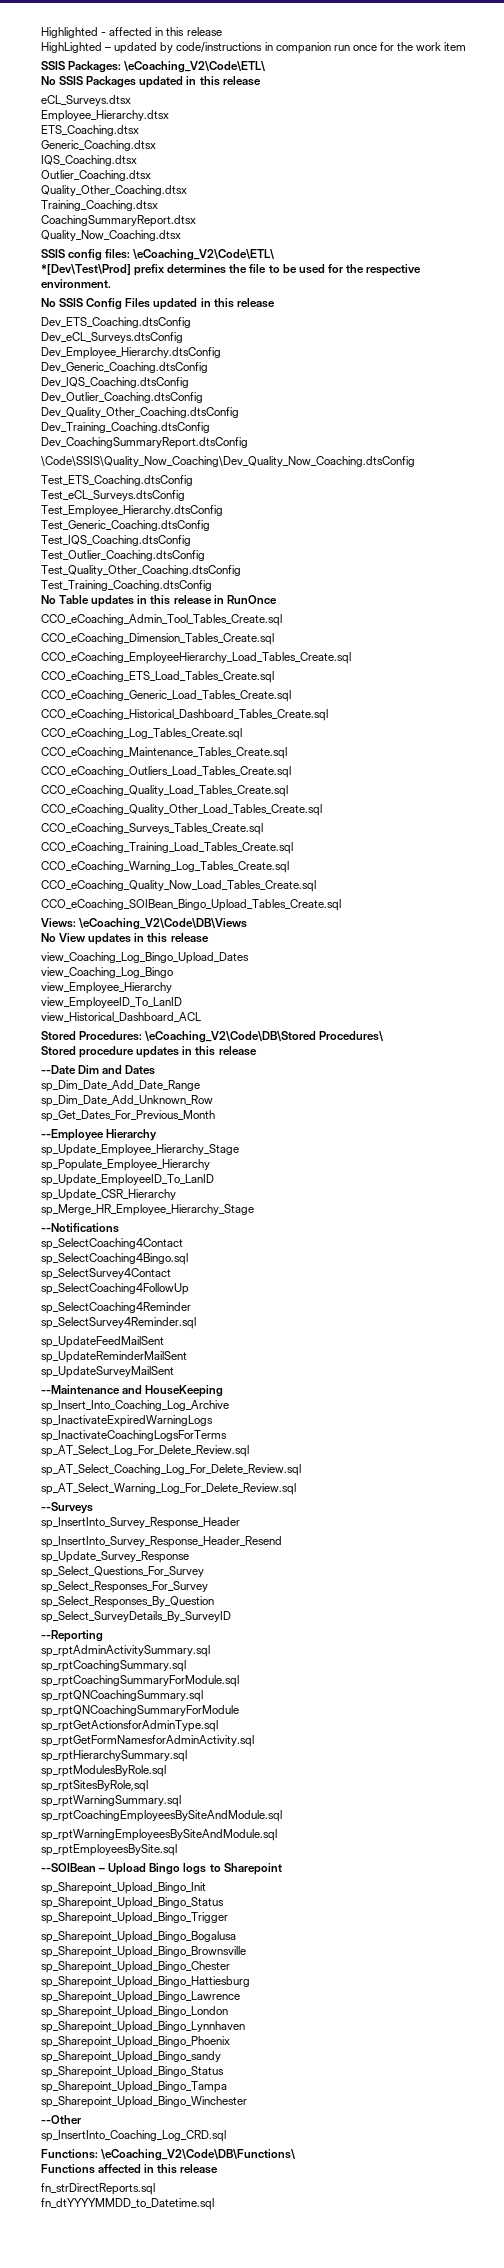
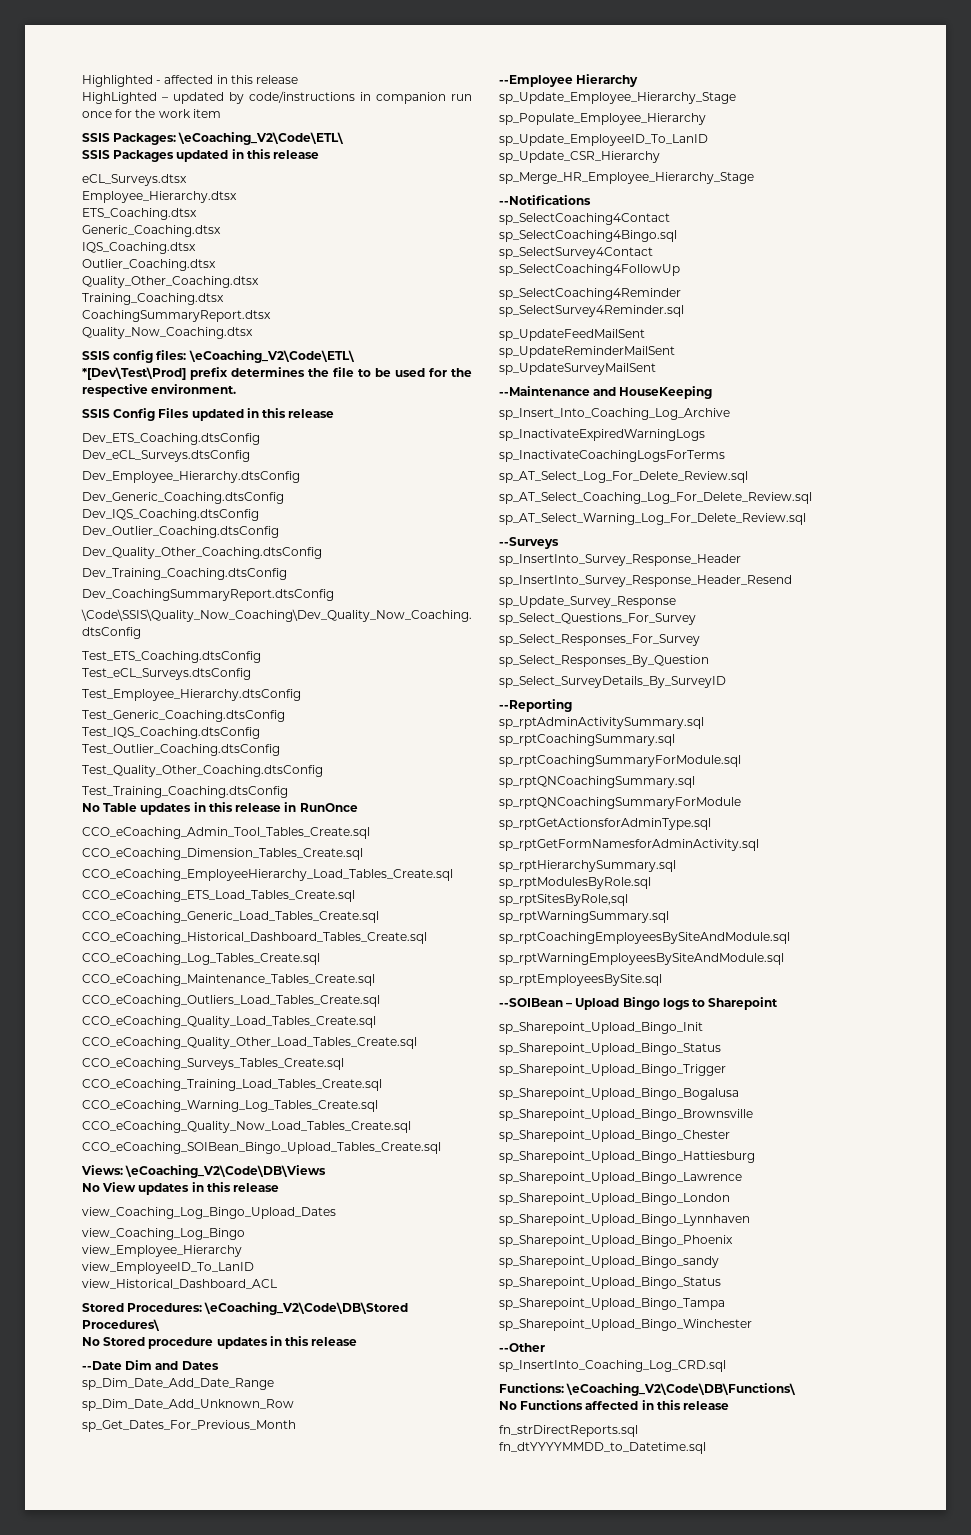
[41,76,56,85] No -> (345, 138) none
[41,298,56,307] No -> (237, 389) none
(384, 1036) none -> [82,1337,100,1346] No
(296, 2155) none -> [499,1401,517,1410] No

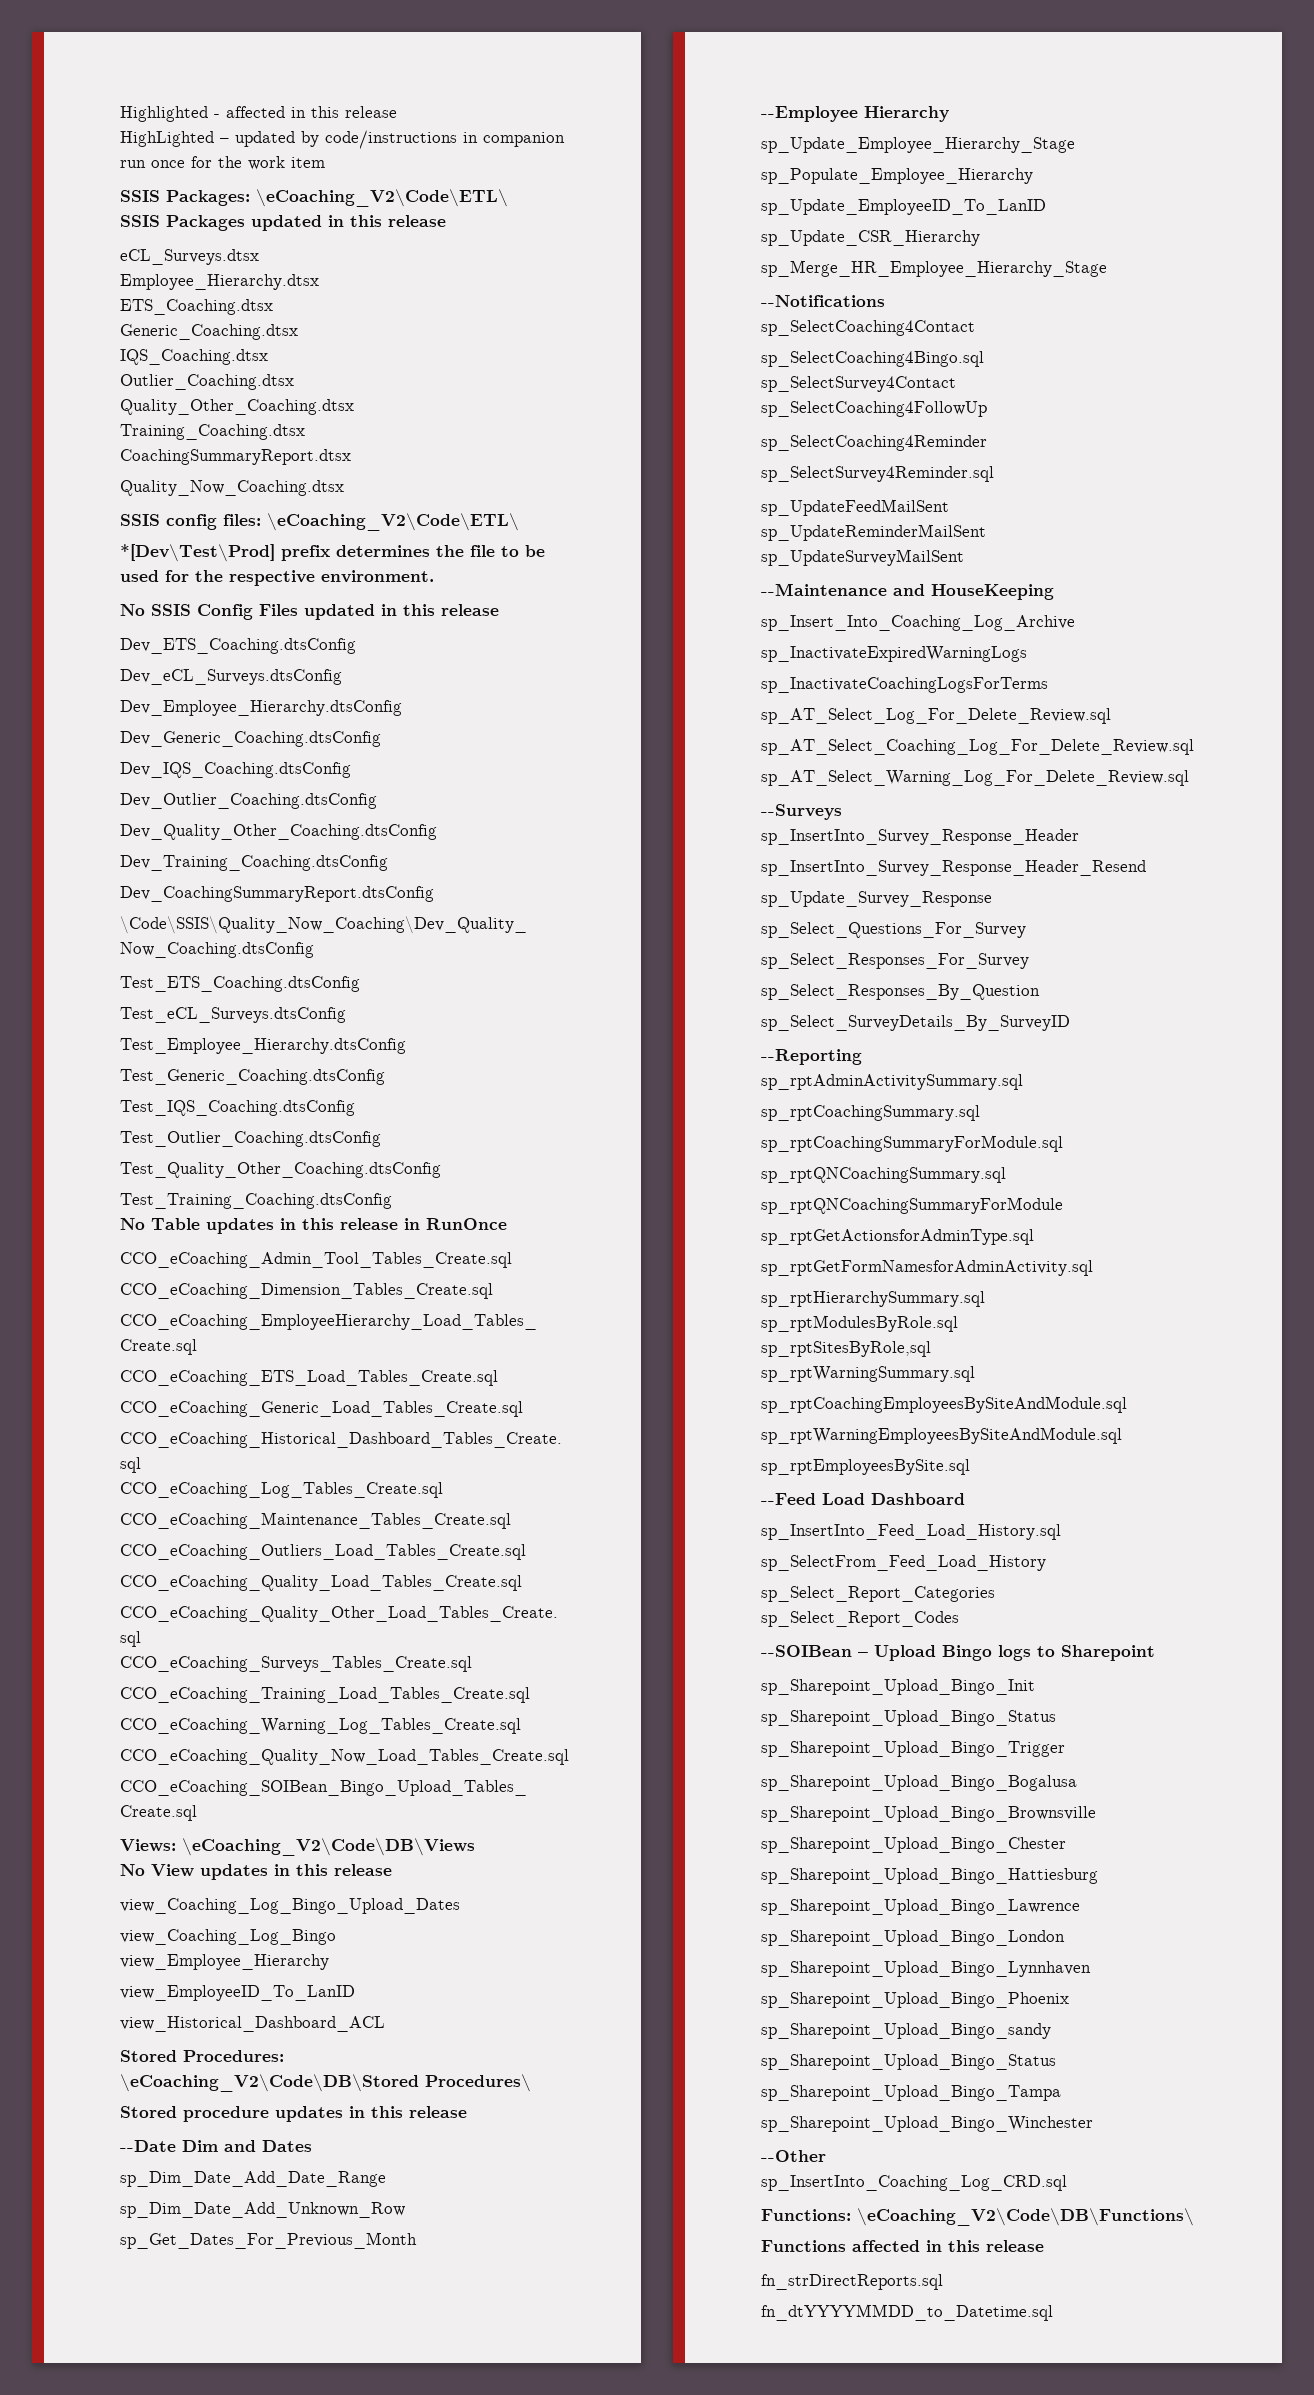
(237, 389) none -> [120,604,145,616] No
[82,1337,100,1346] No -> (531, 2083) none
(662, 980) none -> [761,1493,965,1505] [761,1524,1061,1540] [761,1555,1046,1571] [761,1586,995,1602] [761,1611,959,1627] // --Feed Load Dashboard // sp_InsertInto_Feed_Load_History.sql // sp_SelectFrom_Feed_Load_History // sp_Select_Report_Categories // sp_Select_Report_Codes
[499,1401,517,1410] No -> (1194, 2217) none

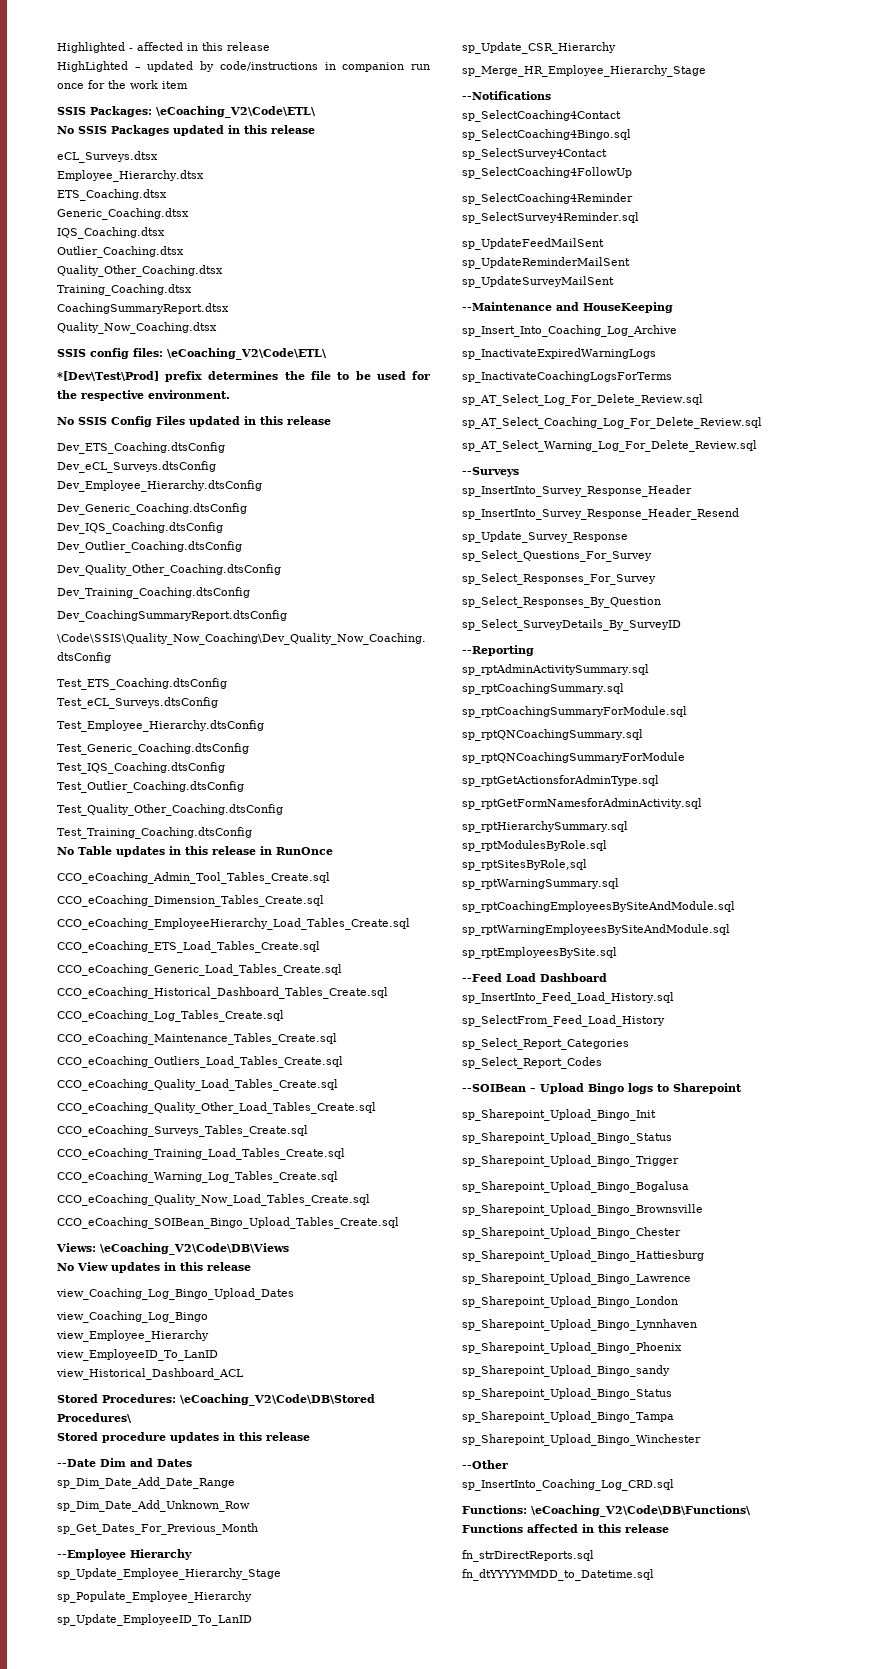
(508, 198) none -> [57,126,74,134] No

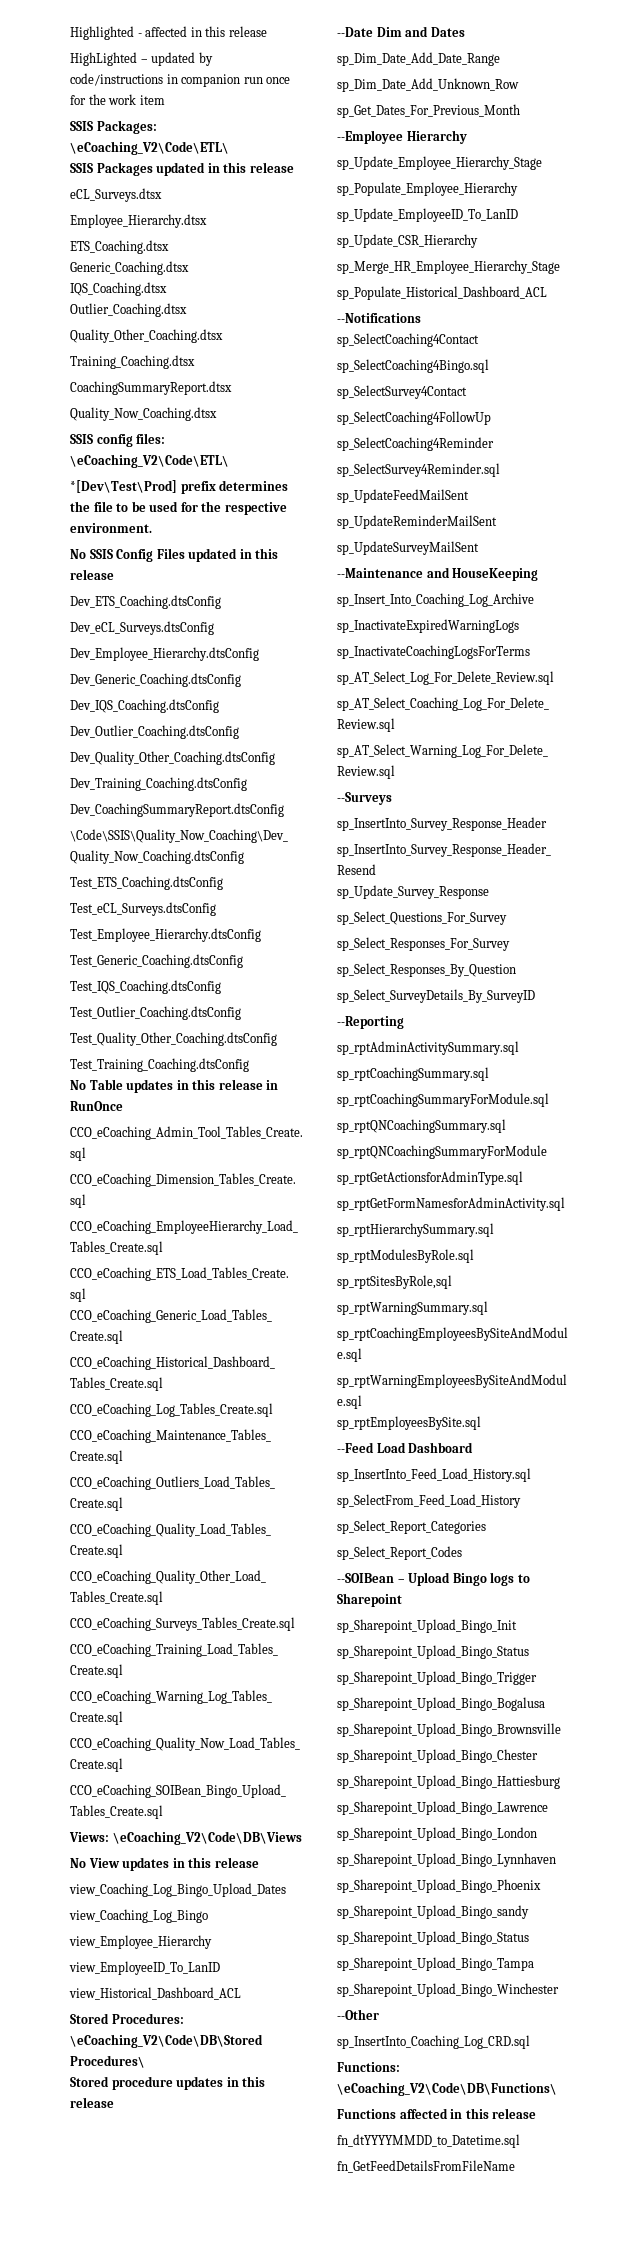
[57,126,74,134] No -> (229, 148) none
(706, 71) none -> [337,286,547,300] // sp_Populate_Historical_Dashboard_ACL
[462,1550,594,1562] [462,1569,654,1581] fn_strDirectReports.sql // fn_dtYYYYMMDD_to_Datetime.sql -> [337,2134,520,2148] [337,2160,515,2173] fn_dtYYYYMMDD_to_Datetime.sql // fn_GetFeedDetailsFromFileName

